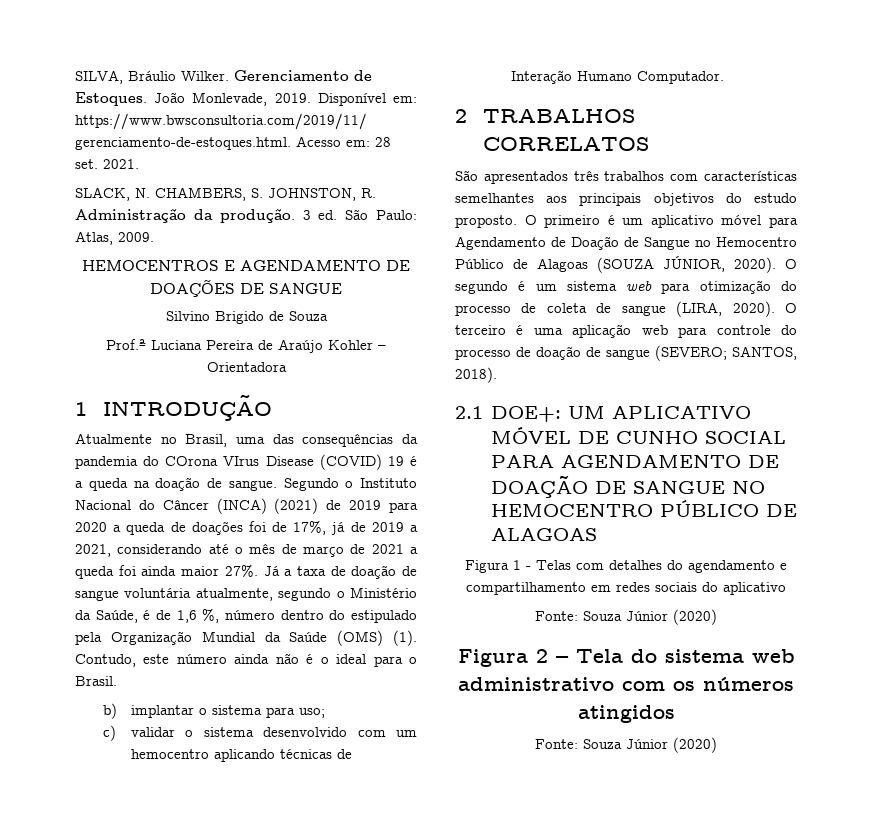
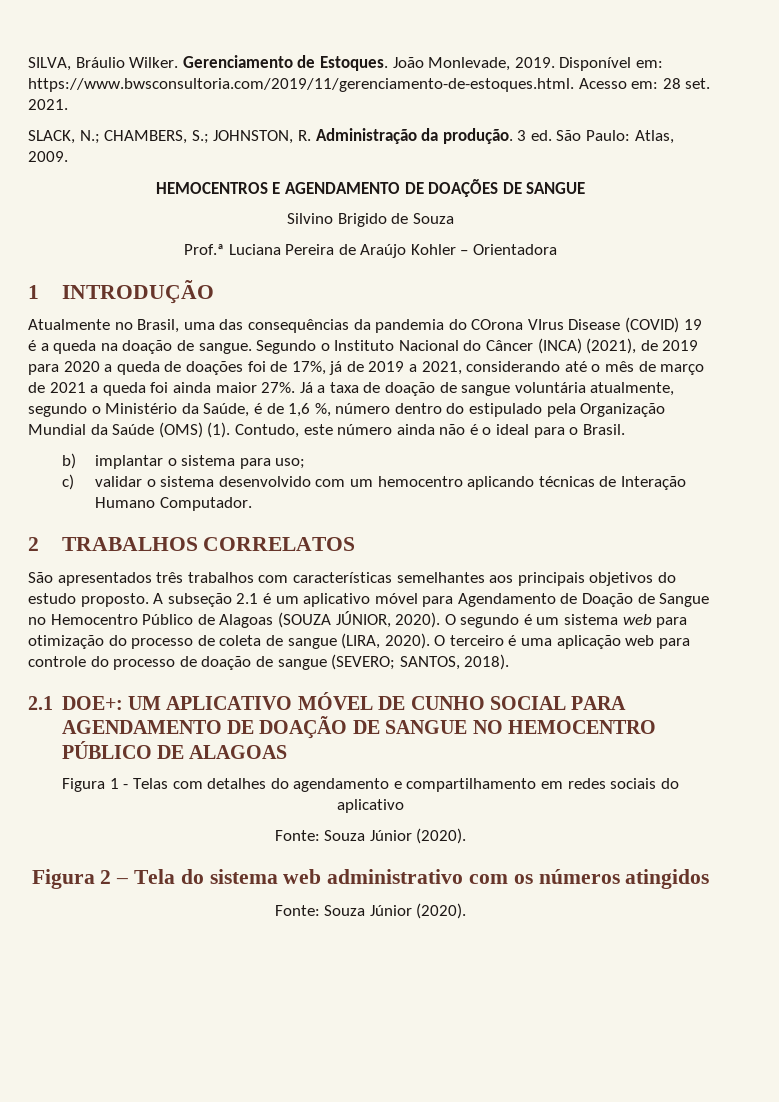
[135,187,263,201] N. CHAMBERS, S. -> [79,130,209,144] N.; CHAMBERS, S.;
[274,498,319,514] (2021) -> [586,338,637,354] (2021),
[524,215,601,228] O primeiro -> [153,593,259,607] A subseção 2.1
[673,609,717,625] (2020) -> [416,828,467,844] (2020).
[673,737,717,753] (2020) -> [416,903,467,919] (2020).

